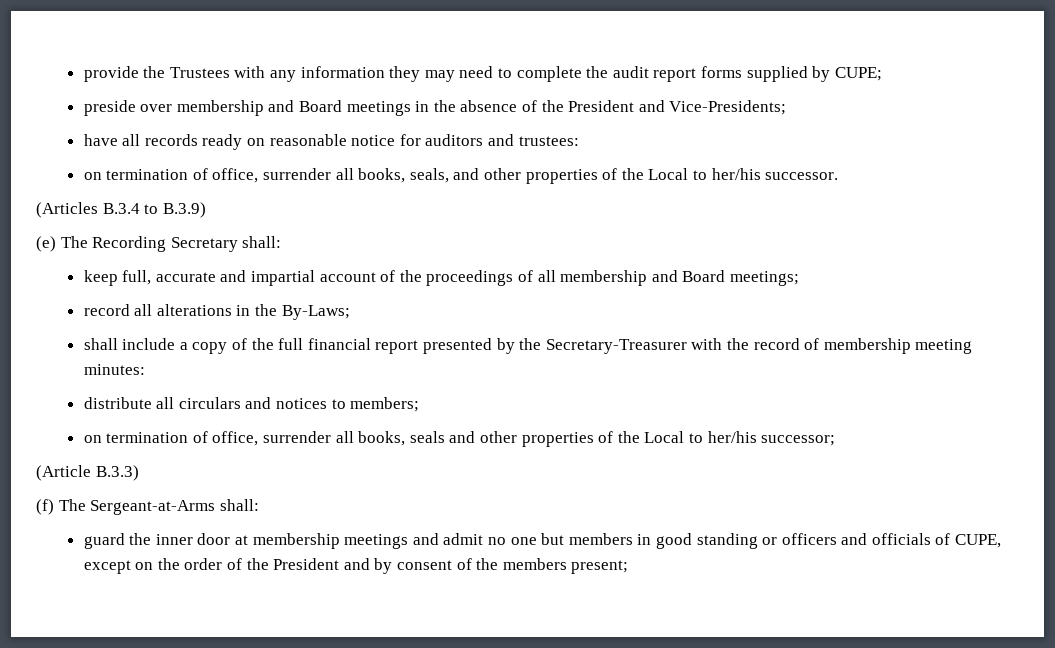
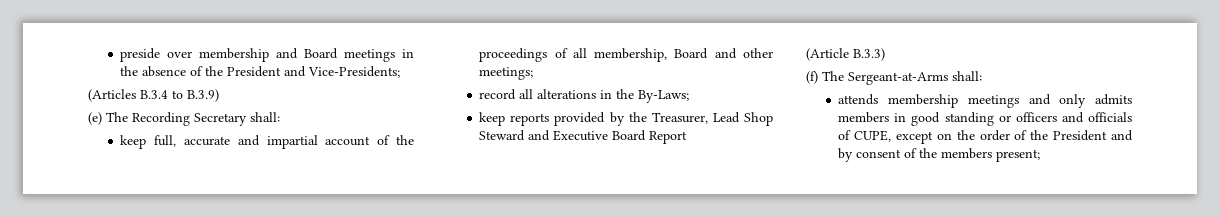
[83,66,882,82] provide the Trustees with any information they may need to complete the audit report forms supplied by CUPE; // -> (120, 55) none
[83,134,579,150] [83,168,839,184] // have all records ready on reasonable notice for auditors and trustees: // on termination of office, surrender all books, seals, and other properties of the Local to her/his successor. -> (401, 72) none
[560,270,726,286] membership and Board -> [594,48,773,62] membership, Board and other
[83,338,973,354] [83,364,145,375] [83,397,420,412] [83,431,836,447] shall include a copy of the full financial report presented by the Secretary-Treasurer with the record of membership meeting minutes: // distribute all circulars and notices to members; // on termination of office, surrender all books, seals and other properties of the Local to her/his successor; -> [479,112,773,126] [479,130,688,144] keep reports provided by the Treasurer, Lead Shop Steward and Executive Board Report
[83,533,565,549] guard the inner door at membership meetings and admit no one but -> [838,94,1132,108] attends membership meetings and only admits

